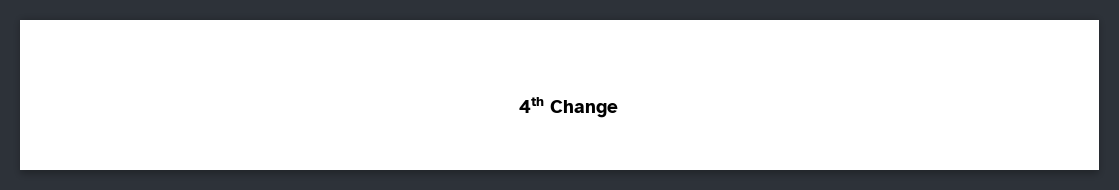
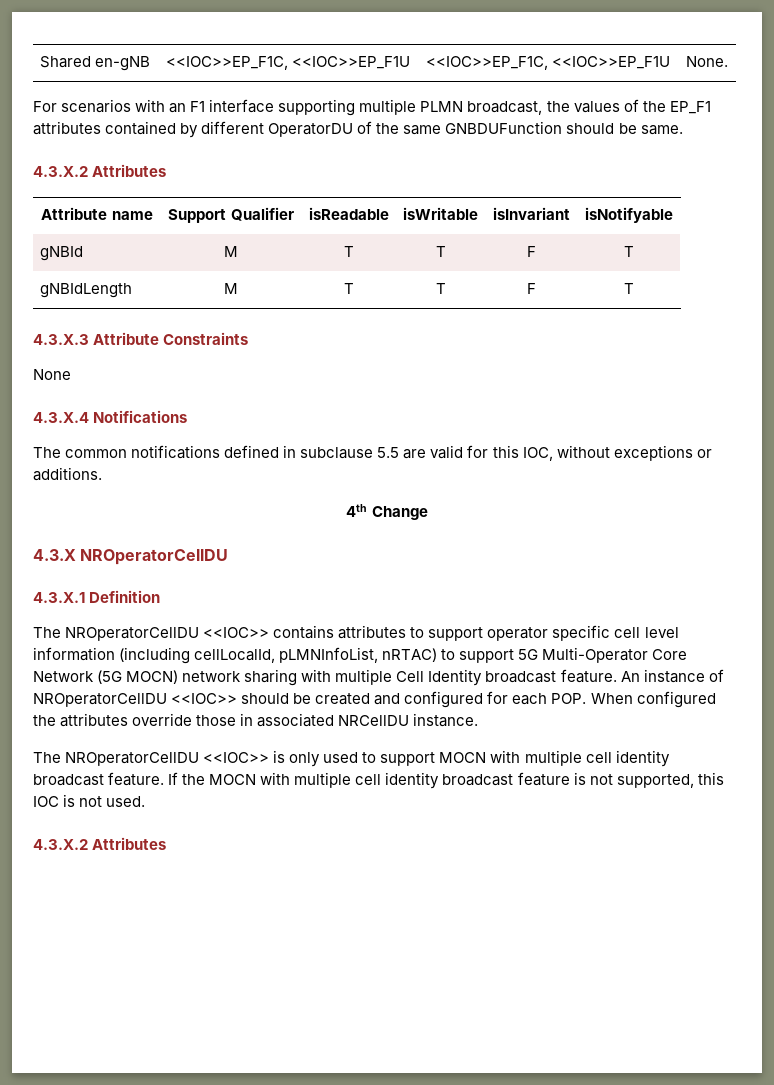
[519,97,618,118] 4th Change -> [39,56,150,71] [165,56,410,70] [425,56,670,70] [685,56,728,67] [33,99,711,116] [33,121,683,138] [33,164,167,177] [41,207,153,220] [168,207,294,223] [308,207,389,220] [403,207,478,220] [493,207,570,220] [585,207,673,223] [39,246,83,261] [224,246,238,257] [343,246,354,257] [435,246,446,257] [527,246,536,257] [624,246,634,257] [39,283,132,298] [224,283,238,294] [343,283,354,294] [435,283,446,294] [527,283,536,294] [624,283,634,294] [33,332,249,345] [33,369,71,380] [33,410,188,423] [33,445,712,461] [33,467,102,481] [346,504,428,520] [33,549,229,565] [33,590,161,603] [33,625,679,641] [33,647,688,664] [33,669,724,686] [33,691,716,708] [33,713,479,727] [33,750,670,767] [33,772,724,789] [33,794,146,807] [33,837,167,850] Shared en-gNB | <<IOC>>EP_F1C, <<IOC>>EP_F1U | <<IOC>>EP_F1C, <<IOC>>EP_F1U | None. // For scenarios with an F1 interface supporting multiple PLMN broadcast, the values of the EP_F1 attributes contained by different OperatorDU of the same GNBDUFunction should be same. // 4.3.X.2 Attributes // Attribute name | Support Qualifier | isReadable | isWritable | isInvariant | isNotifyable // gNBId | M | T | T | F | T // gNBIdLength | M | T | T | F | T // 4.3.X.3 Attribute Constraints // None // 4.3.X.4 Notifications // The common notifications defined in subclause 5.5 are valid for this IOC, without exceptions or additions. // 4th Change // 4.3.X NROperatorCellDU // 4.3.X.1 Definition // The NROperatorCellDU <<IOC>> contains attributes to support operator specific cell level information (including cellLocalId, pLMNInfoList, nRTAC) to support 5G Multi-Operator Core Network (5G MOCN) network sharing with multiple Cell Identity broadcast feature. An instance of NROperatorCellDU <<IOC>> should be created and configured for each POP. When configured the attributes override those in associated NRCellDU instance. // The NROperatorCellDU <<IOC>> is only used to support MOCN with multiple cell identity broadcast feature. If the MOCN with multiple cell identity broadcast feature is not supported, this IOC is not used. // 4.3.X.2 Attributes

